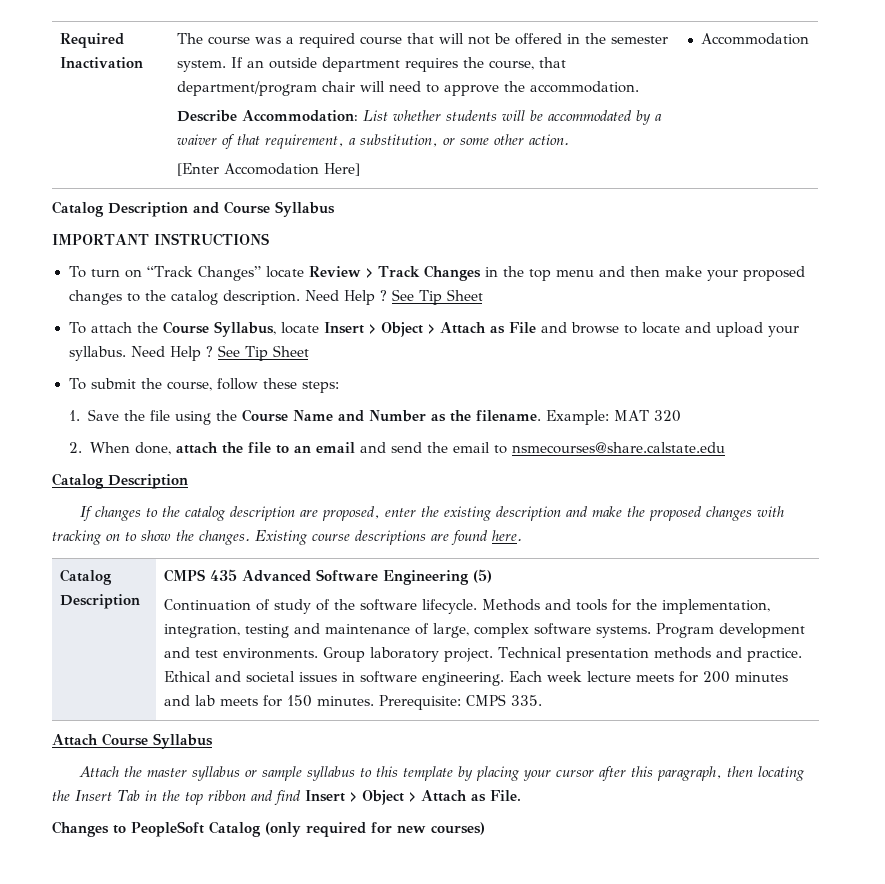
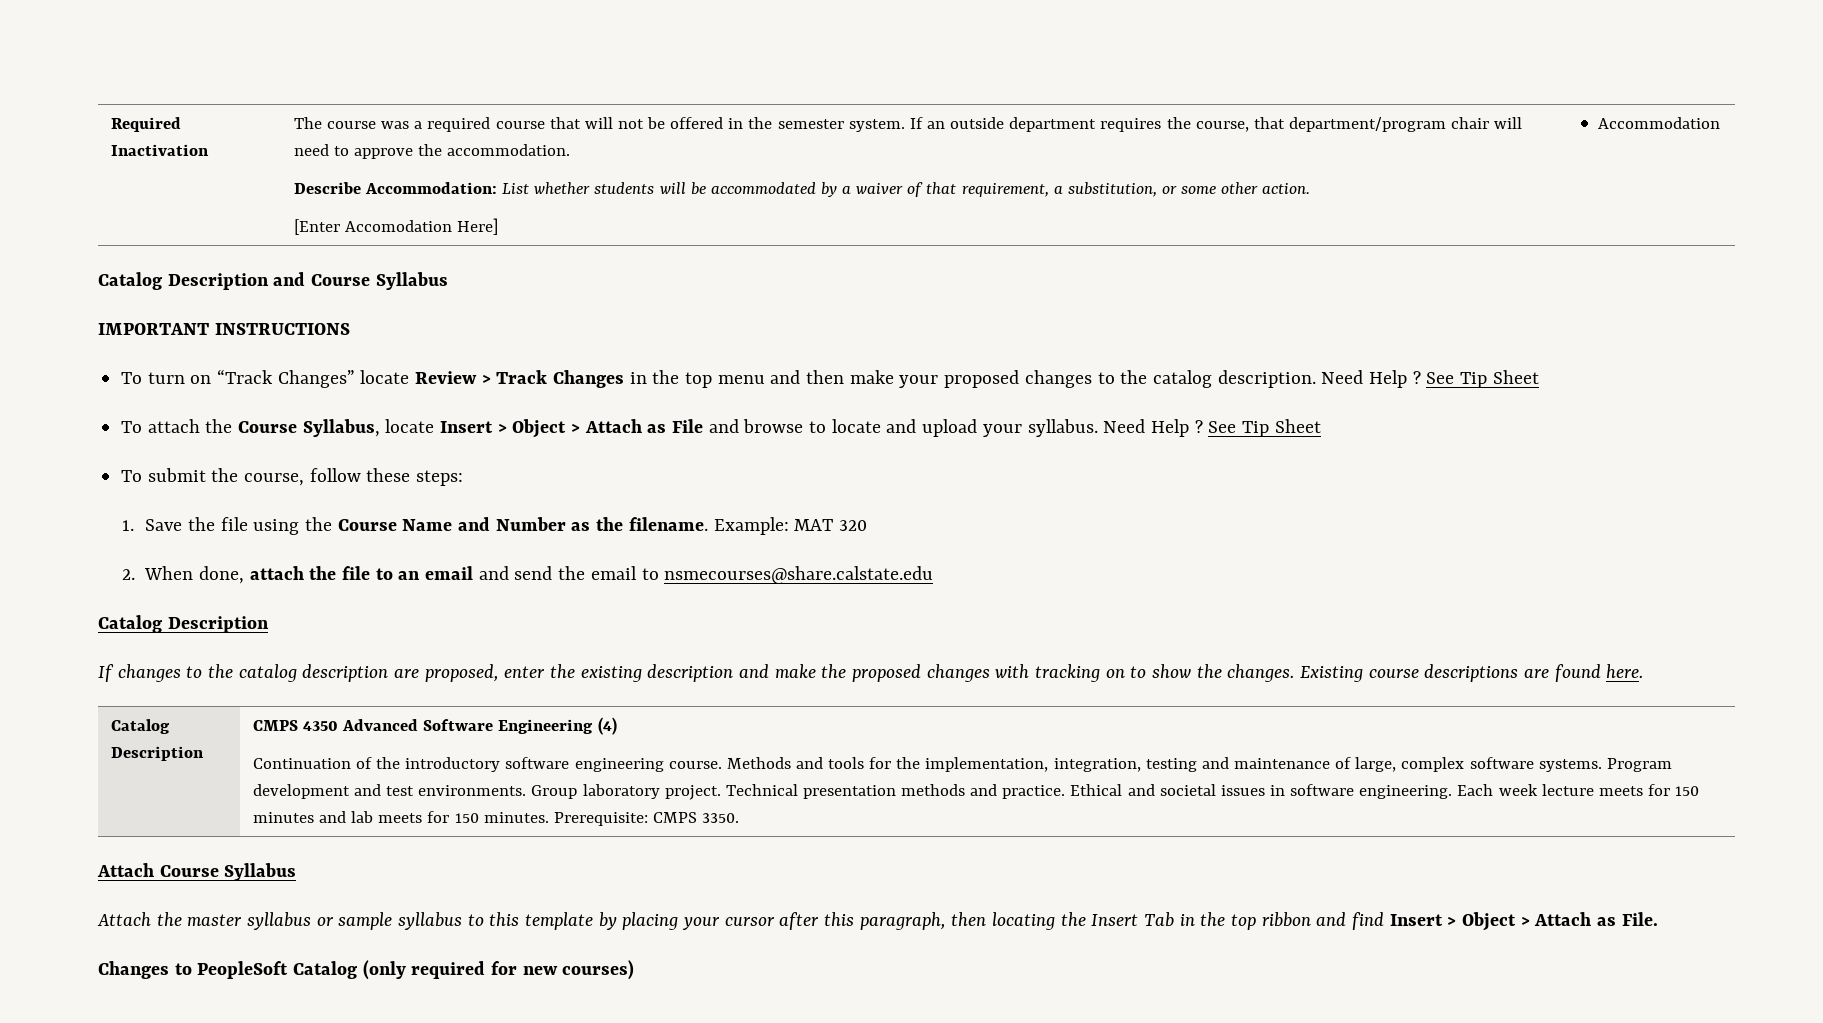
[209,569,237,581] 435 -> [303,721,339,731] 4350
[472,569,492,583] (5) -> [597,717,617,735] (4)
[273,599,477,614] study of the software lifecycle. -> [376,757,722,772] the introductory software engineering course.
[702,671,730,683] 200 -> [1675,786,1700,796] 150
[510,695,542,706] 335. -> [702,813,740,823] 3350.

